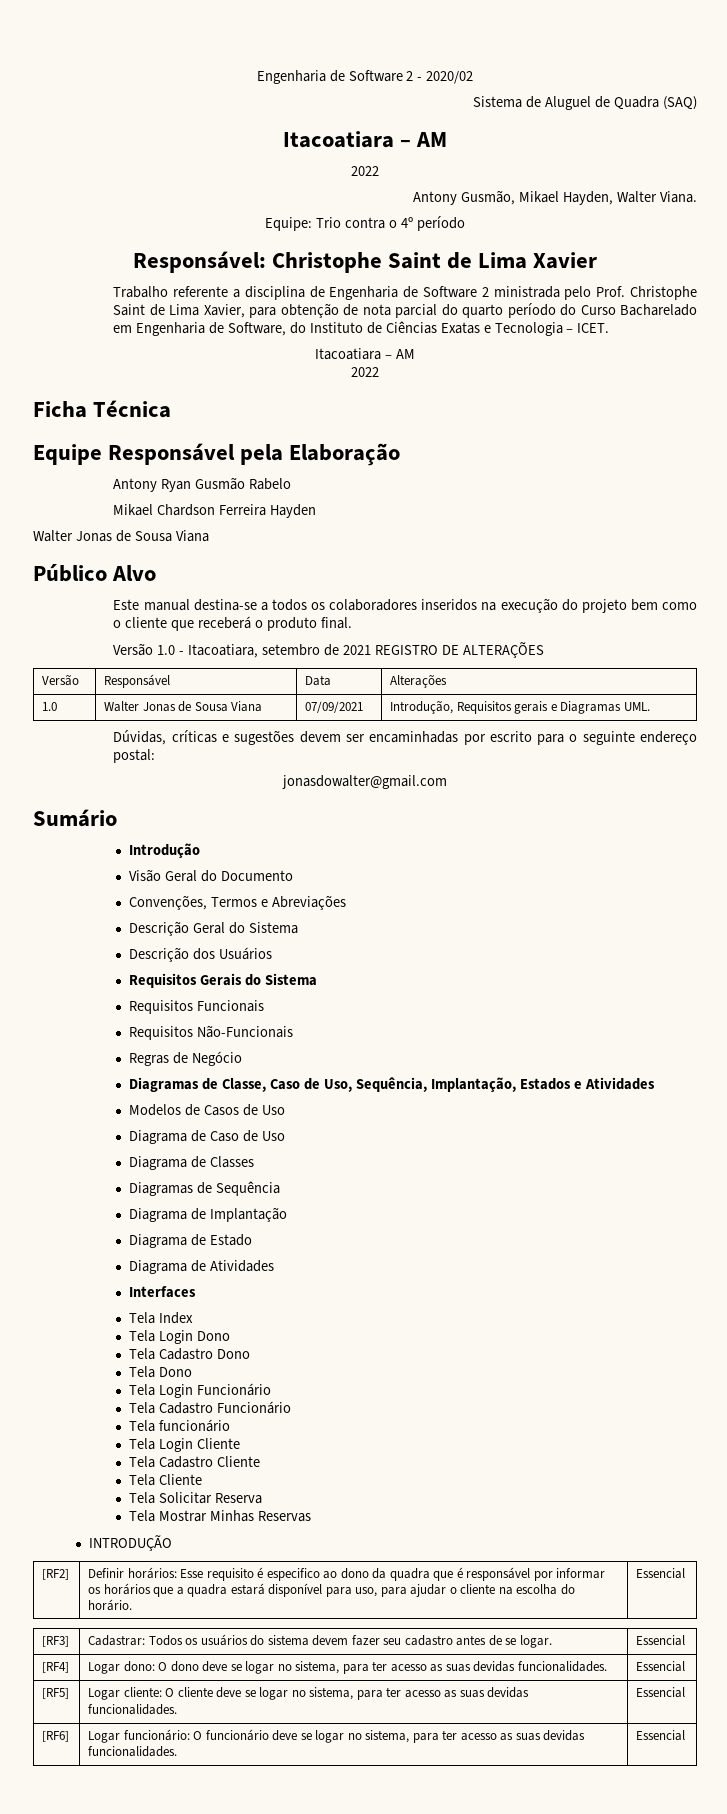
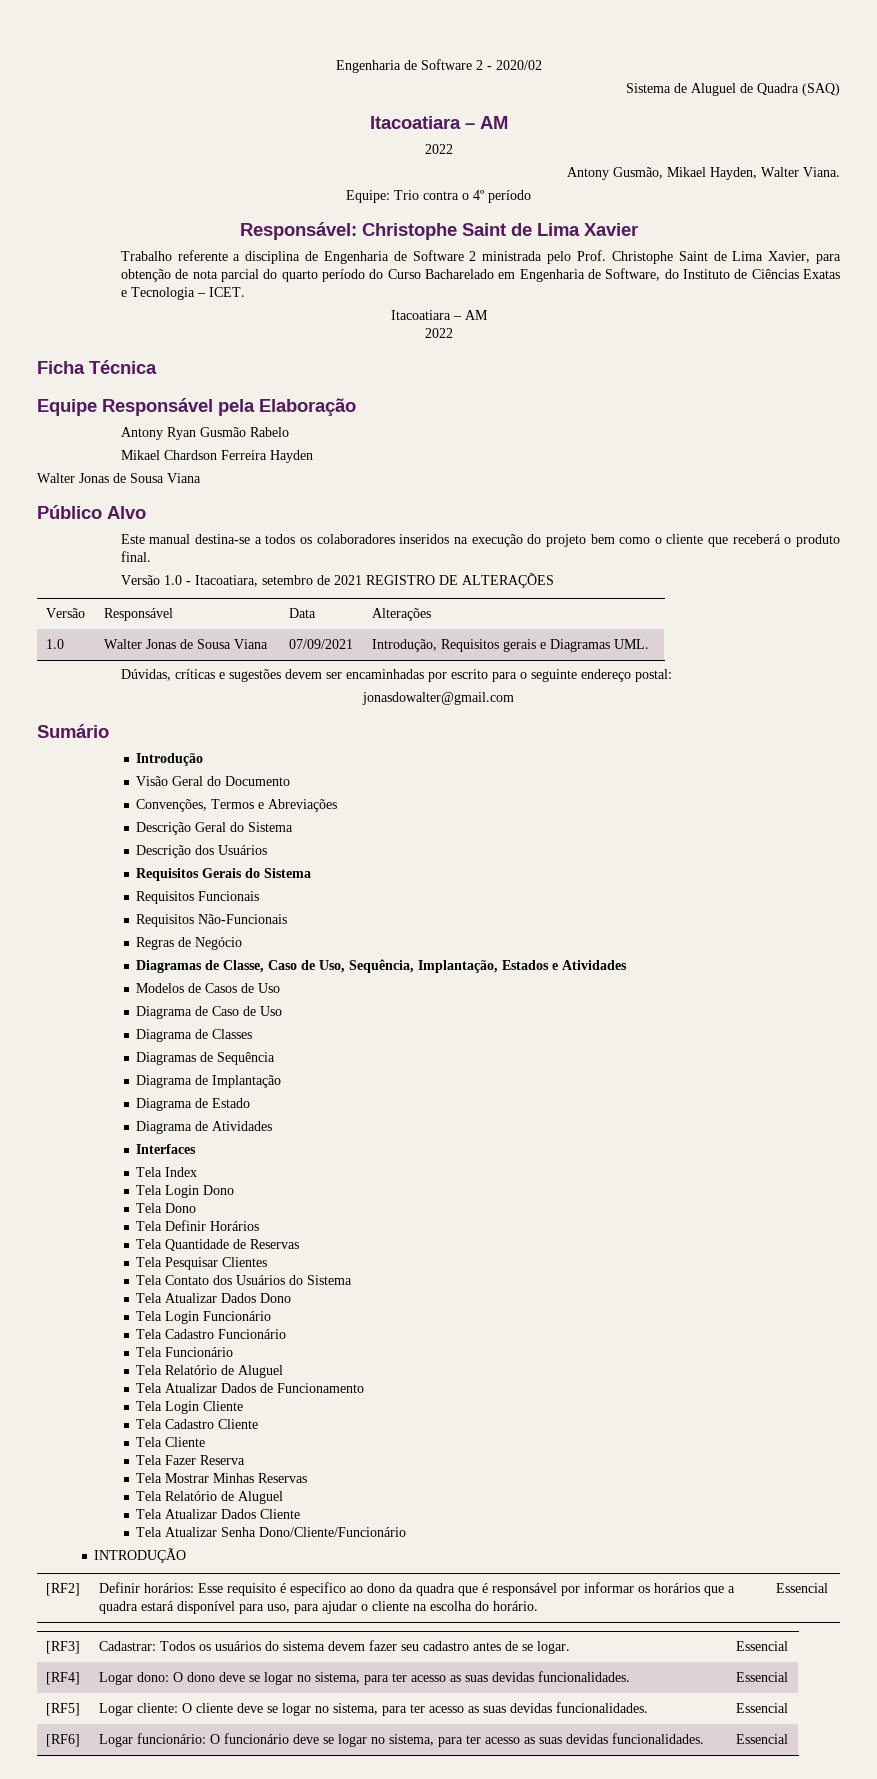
[159,1348,251,1360] [129,1366,156,1378] Cadastro Dono // Tela -> [165,1203,197,1213] [136,1220,260,1231] [136,1239,300,1251] [136,1257,268,1270] [136,1275,353,1285] [136,1293,257,1303] Dono // Tela Definir Horários // Tela Quantidade de Reservas // Tela Pesquisar Clientes // Tela Contato dos Usuários do Sistema // Tela Atualizar Dados
[159,1419,231,1432] funcionário -> [165,1347,234,1357] [136,1365,284,1378] [136,1383,365,1393] Funcionário // Tela Relatório de Aluguel // Tela Atualizar Dados de Funcionamento
[159,1492,213,1504] Solicitar -> [165,1455,197,1465] Fazer
(312, 1516) none -> [136,1491,284,1504] [136,1509,301,1519] [136,1527,407,1537] // Tela Relatório de Aluguel // Tela Atualizar Dados Cliente // Tela Atualizar Senha Dono/Cliente/Funcionário

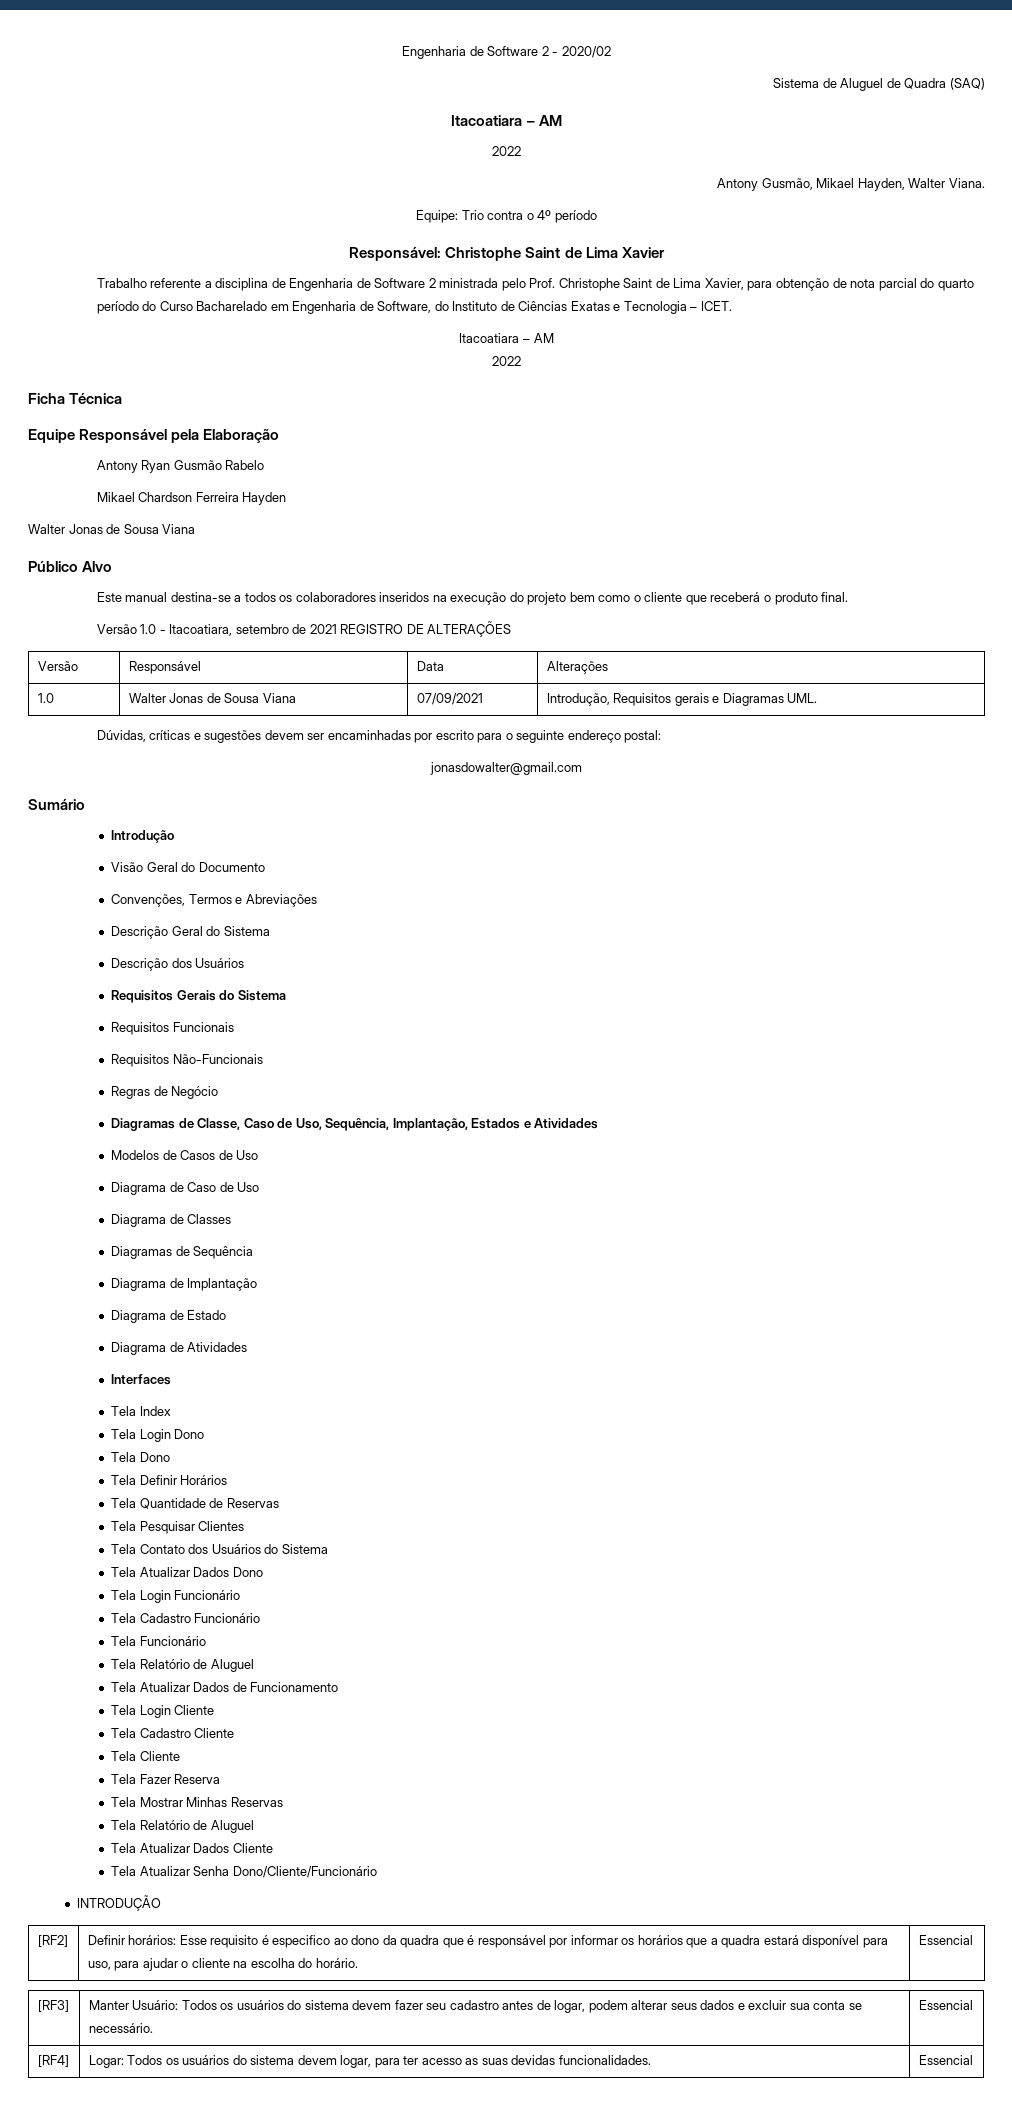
[99,1641,157,1651] Cadastrar: -> [88,2000,179,2010] Manter Usuário:
[522,1641,571,1654] [736,1641,789,1651] [46,1672,81,1685] [99,1671,631,1685] [736,1672,789,1682] [46,1703,81,1716] [99,1702,649,1716] [736,1703,789,1713] [46,1734,81,1747] [99,1733,705,1747] [736,1734,789,1744] se logar. | Essencial // [RF4] | Logar dono: O dono deve se logar no sistema, para ter acesso as suas devidas funcionalidades. | Essencial // [RF5] | Logar cliente: O cliente deve se logar no sistema, para ter acesso as suas devidas funcionalidades. | Essencial // [RF6] | Logar funcionário: O funcionário deve se logar no sistema, para ter acesso as suas devidas funcionalidades. | Essencial -> [554,2000,862,2013] [88,2023,153,2033] [918,2000,973,2010] [37,2055,69,2067] [88,2055,651,2068] [918,2055,973,2065] logar, podem alterar seus dados e excluir sua conta se necessário. | Essencial // [RF4] | Logar: Todos os usuários do sistema devem logar, para ter acesso as suas devidas funcionalidades. | Essencial

